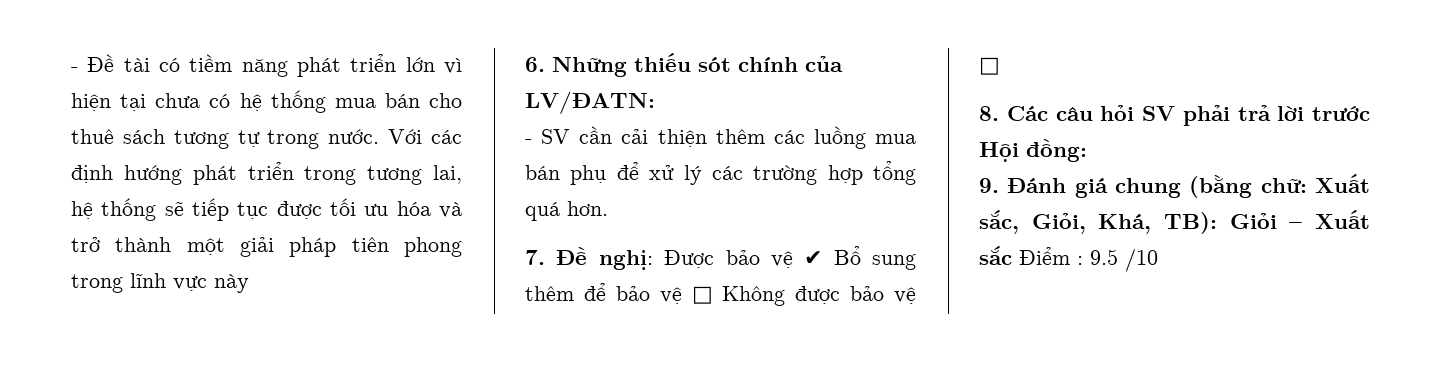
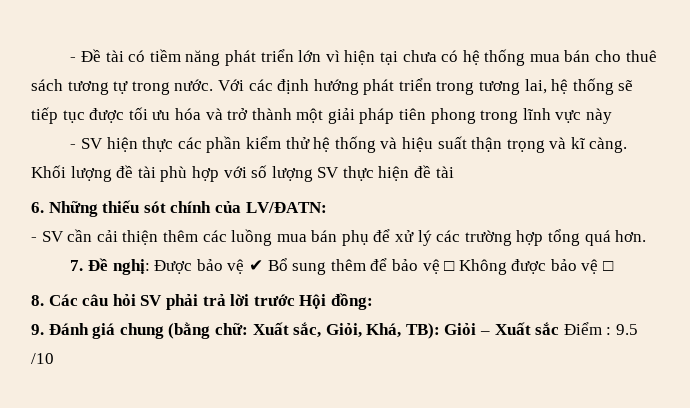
(249, 283) none -> [70,136,628,153] [31,165,454,182] // - SV hiện thực các phần kiểm thử hệ thống và hiệu suất thận trọng và kĩ càng. Khối lượng đề tài phù hợp với số lượng SV thực hiện đề tài

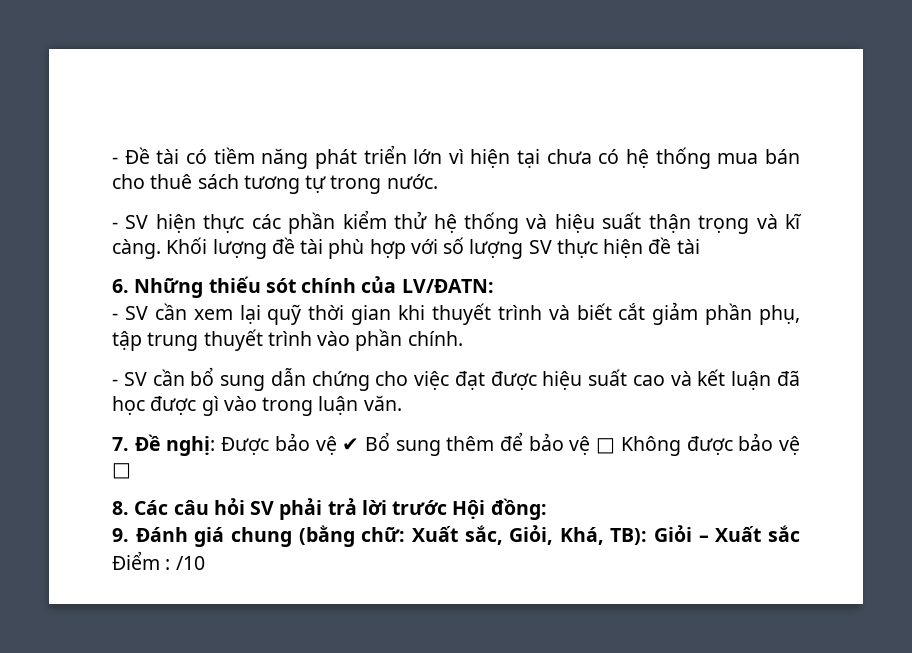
[217,78,634,95] [31,107,613,124] Với các định hướng phát triển trong tương lai, hệ thống sẽ tiếp tục được tối ưu hóa và trở thành một giải pháp tiên phong trong lĩnh vực này -> (438, 181) none
[96,229,647,246] cải thiện thêm các luồng mua bán phụ để xử lý các trường hợp tổng quá hơn. -> [193,302,800,325] [112,329,463,351] [112,367,800,391] [112,395,402,416] xem lại quỹ thời gian khi thuyết trình và biết cắt giảm phần phụ, tập trung thuyết trình vào phần chính. // - SV cần bổ sung dẫn chứng cho việc đạt được hiệu suất cao và kết luận đã học được gì vào trong luận văn.
[616,324,639,335] 9.5 -> (171, 564) none

